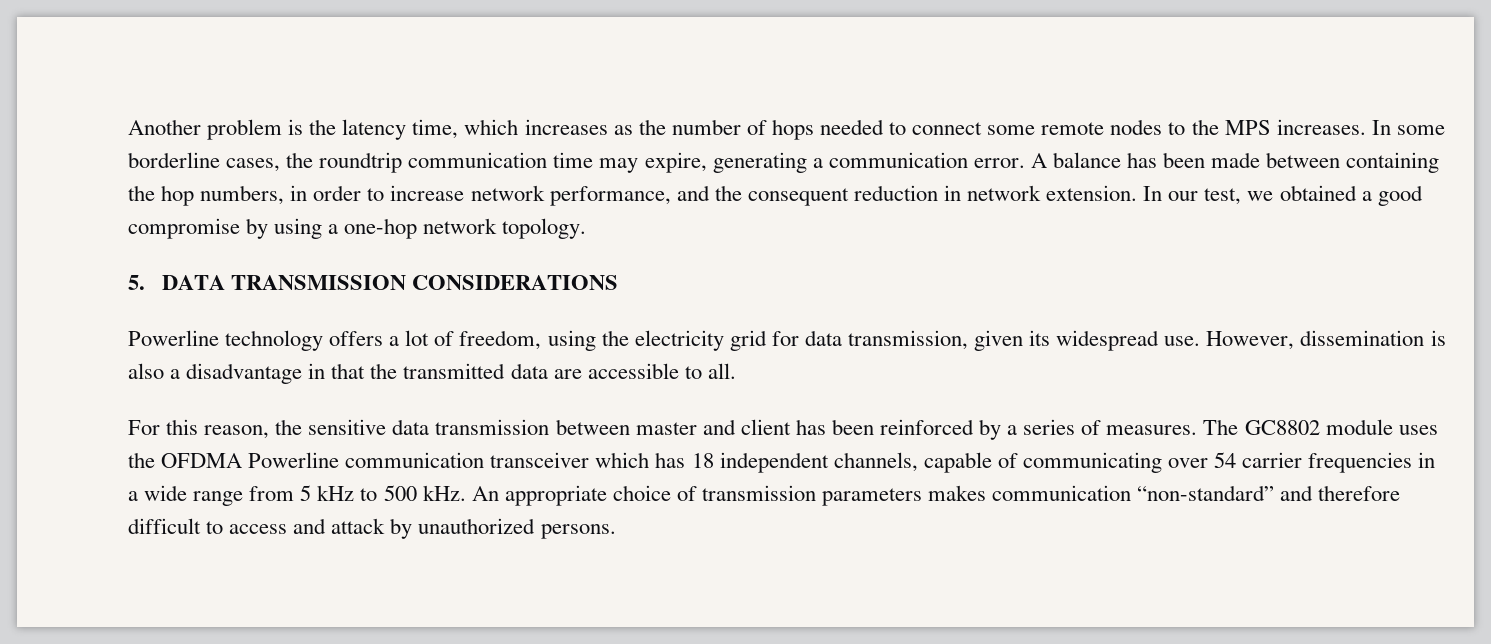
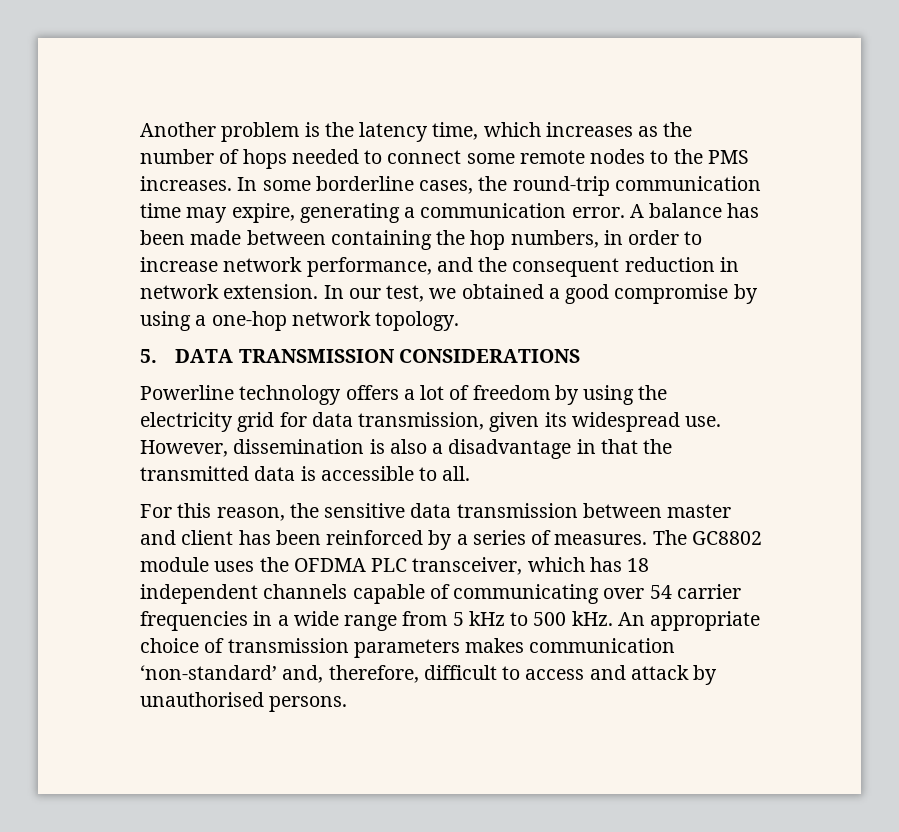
[1224,120,1271,135] MPS -> [707,150,749,164] PMS
[319,152,403,173] roundtrip -> [512,176,610,196] round-trip
[459,330,542,350] freedom, -> [472,385,579,405] freedom by
[553,369,582,379] are -> [300,466,316,481] is
[248,452,590,468] Powerline communication transceiver -> [371,557,523,575] PLC transceiver,
[833,452,918,472] channels, -> [263,584,348,599] channels
[1137,485,1401,501] “non-standard” and therefore -> [140,665,419,683] ‘non-standard’ and, therefore,
[418,518,536,534] unauthorized -> [140,692,264,707] unauthorised

